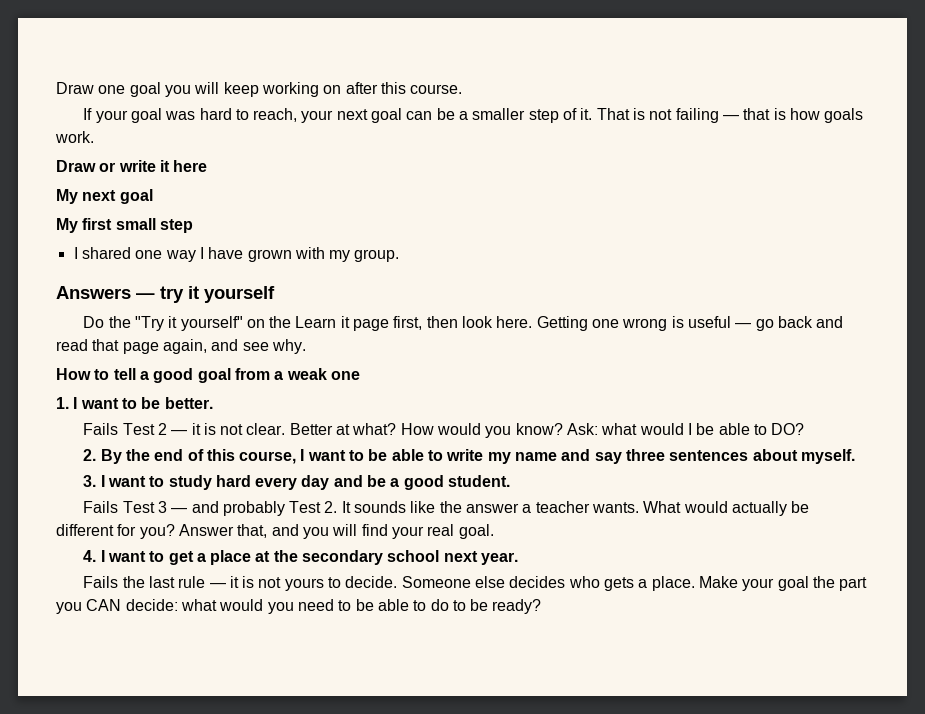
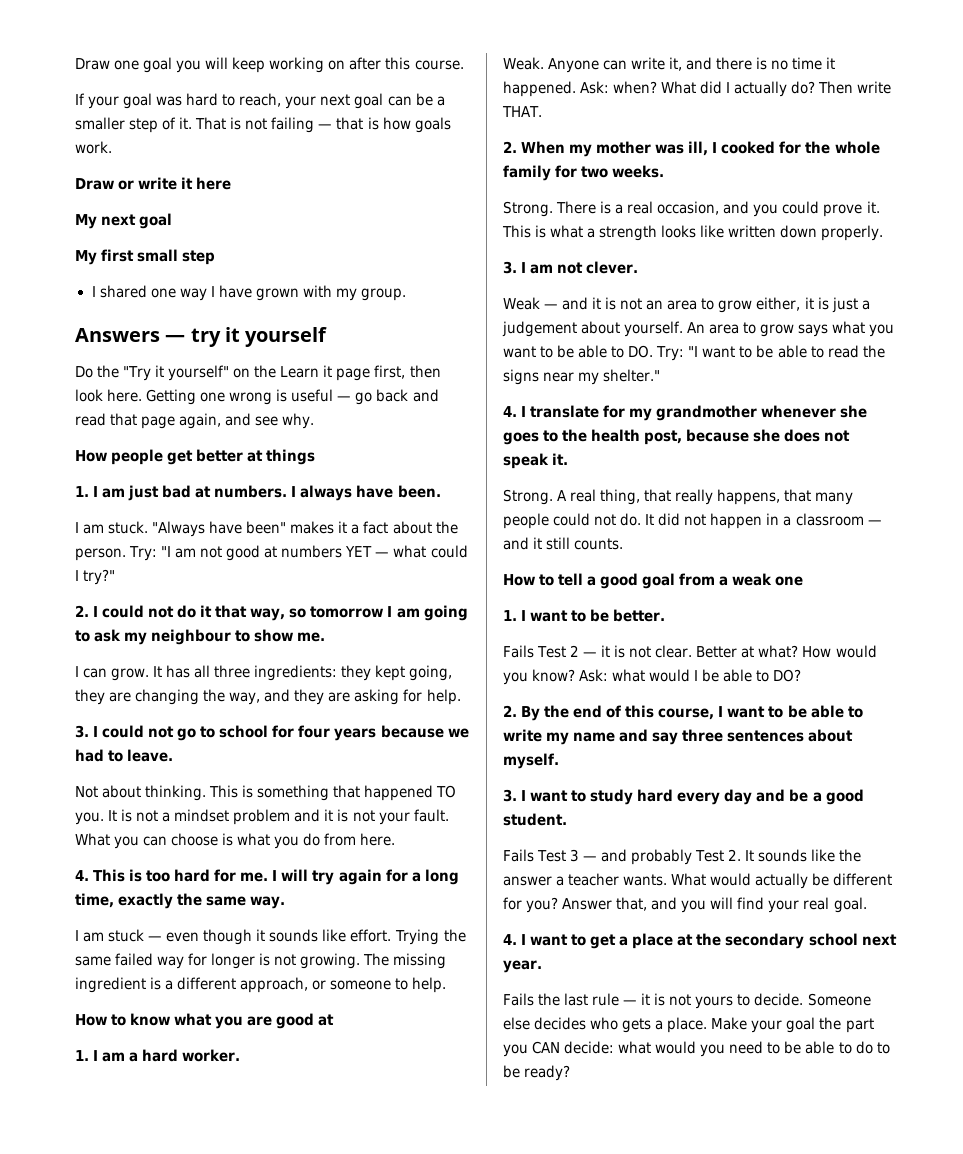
(306, 346) none -> [75,449,316,465] [75,485,441,501] [75,521,458,537] [75,545,468,561] [75,569,116,585] [75,605,468,621] [75,629,326,645] [75,665,453,681] [75,689,461,705] [75,725,469,741] [75,749,174,762] [75,785,457,801] [75,809,449,825] [75,833,396,849] [75,869,459,885] [75,893,286,909] [75,929,466,945] [75,953,447,969] [75,977,447,993] [75,1013,335,1029] [75,1049,241,1062] [503,57,836,73] [503,81,892,97] [502,106,542,117] [503,141,880,157] [503,165,665,181] [503,201,880,217] [502,225,884,241] [503,261,639,274] [503,297,870,313] [502,321,895,337] [503,345,885,361] [503,369,661,385] [503,405,868,421] [503,429,851,445] [503,453,569,469] [503,489,854,505] [503,513,882,529] [503,537,624,550] // How people get better at things // 1. I am just bad at numbers. I always have been. // I am stuck. "Always have been" makes it a fact about the person. Try: "I am not good at numbers YET — what could I try?" // 2. I could not do it that way, so tomorrow I am going to ask my neighbour to show me. // I can grow. It has all three ingredients: they kept going, they are changing the way, and they are asking for help. // 3. I could not go to school for four years because we had to leave. // Not about thinking. This is something that happened TO you. It is not a mindset problem and it is not your fault. What you can choose is what you do from here. // 4. This is too hard for me. I will try again for a long time, exactly the same way. // I am stuck — even though it sounds like effort. Trying the same failed way for longer is not growing. The missing ingredient is a different approach, or someone to help. // How to know what you are good at // 1. I am a hard worker. // Weak. Anyone can write it, and there is no time it happened. Ask: when? What did I actually do? Then write THAT. // 2. When my mother was ill, I cooked for the whole family for two weeks. // Strong. There is a real occasion, and you could prove it. This is what a strength looks like written down properly. // 3. I am not clever. // Weak — and it is not an area to grow either, it is just a judgement about yourself. An area to grow says what you want to be able to DO. Try: "I want to be able to read the signs near my shelter." // 4. I translate for my grandmother whenever she goes to the health post, because she does not speak it. // Strong. A real thing, that really happens, that many people could not do. It did not happen in a classroom — and it still counts.

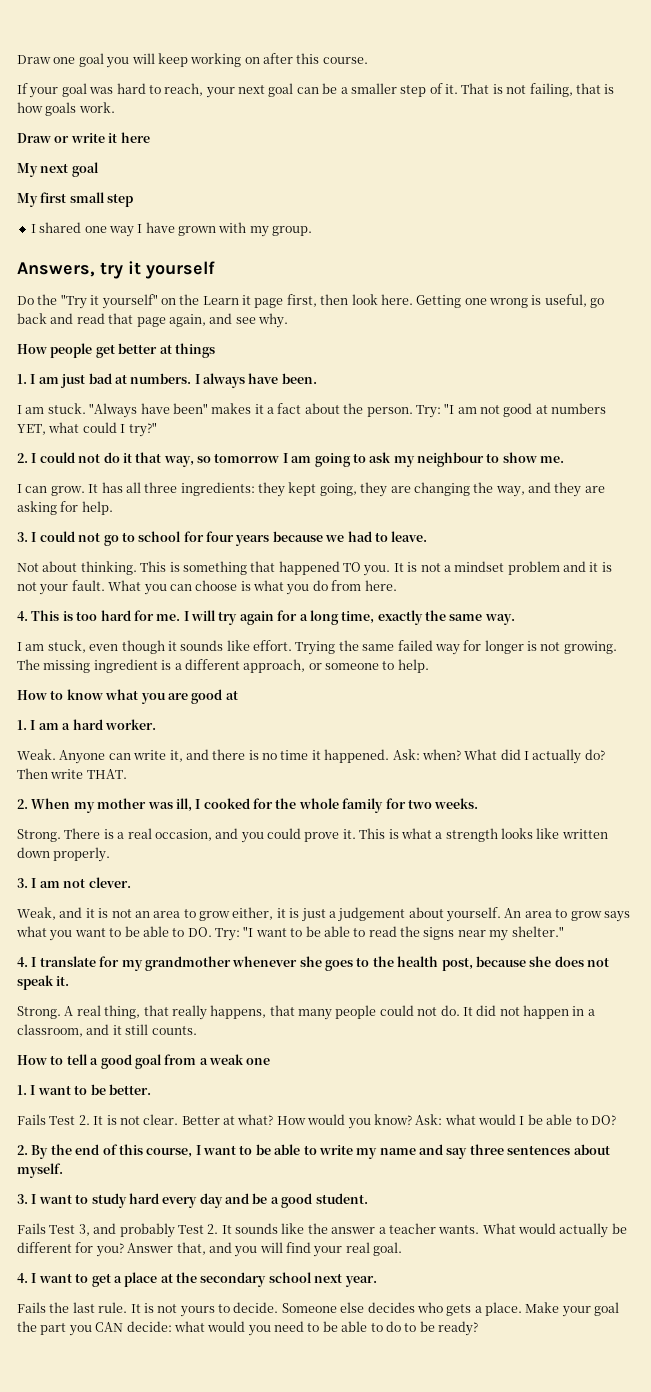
[271,117,333,133] failing — -> [529,83,573,97] failing,
[75,328,186,342] Answers — -> [17,262,95,277] Answers,
[291,389,352,402] useful — -> [544,294,587,307] useful,
[345,546,390,557] YET — -> [17,424,46,435] YET,
[108,929,163,942] stuck — -> [47,640,86,653] stuck,
[503,297,559,310] Weak — -> [17,907,56,920] Weak,
[795,513,882,526] classroom — -> [17,1024,83,1037] classroom,
[570,645,611,657] 2 — it -> [78,1115,104,1125] 2. It
[570,849,598,862] 3 — -> [78,1224,90,1236] 3,
[592,993,651,1006] rule — it -> [98,1302,141,1313] rule. It

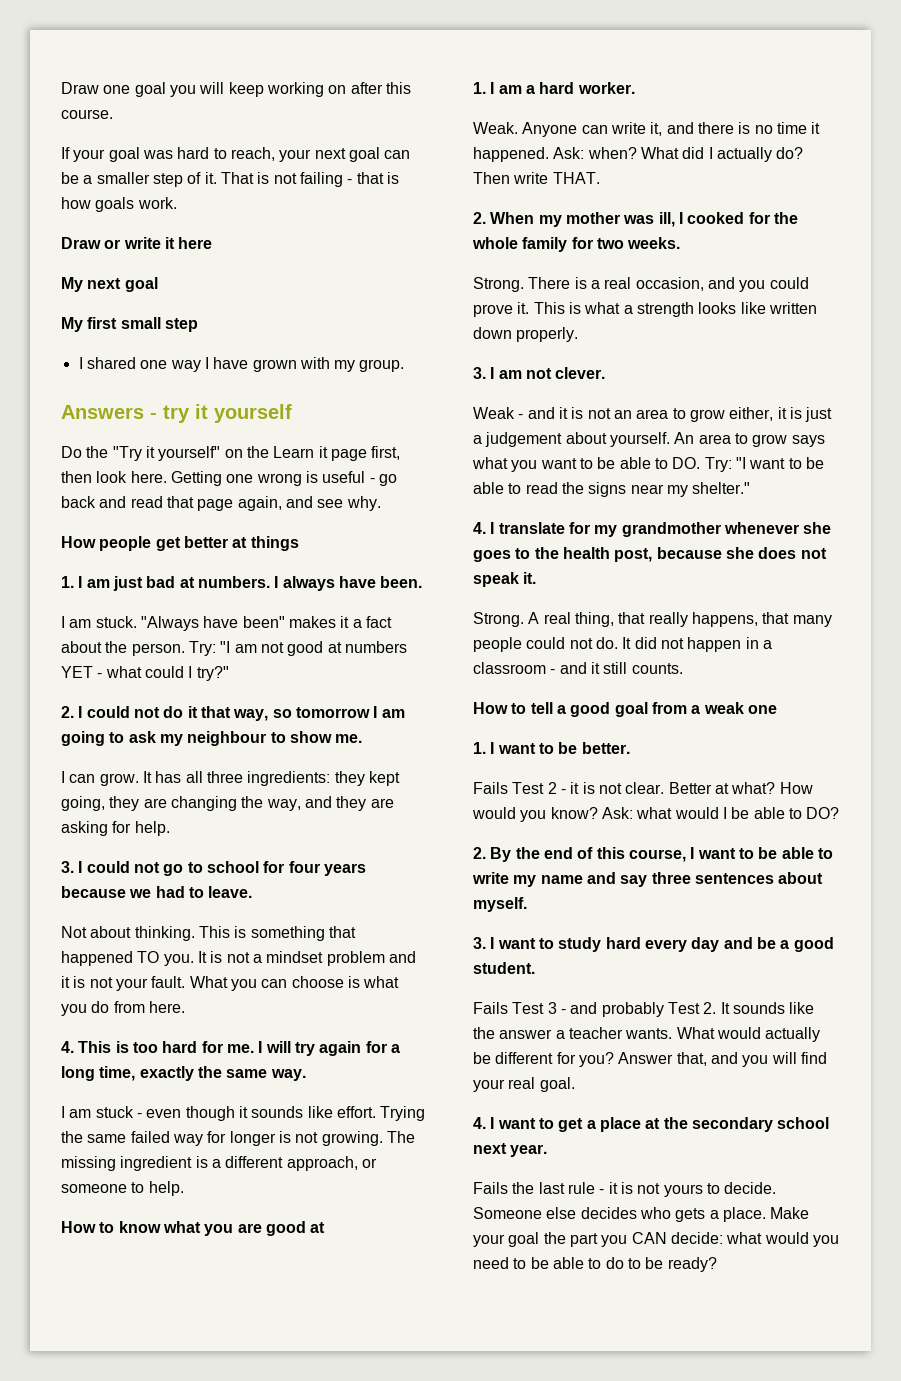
[529,83,573,97] failing, -> [299,172,353,187] failing -
[17,262,95,277] Answers, -> [61,405,157,419] Answers -
[544,294,587,307] useful, -> [322,471,375,483] useful -
[17,424,46,435] YET, -> [61,666,103,678] YET -
[47,640,86,653] stuck, -> [95,1106,142,1118] stuck -
[17,907,56,920] Weak, -> [473,407,524,419] Weak -
[17,1024,83,1037] classroom, -> [473,662,556,674] classroom -
[78,1115,104,1125] 2. It -> [547,782,580,794] 2 - it
[78,1224,90,1236] 3, -> [547,1002,566,1014] 3 -
[98,1302,141,1313] rule. It -> [567,1182,618,1194] rule - it

